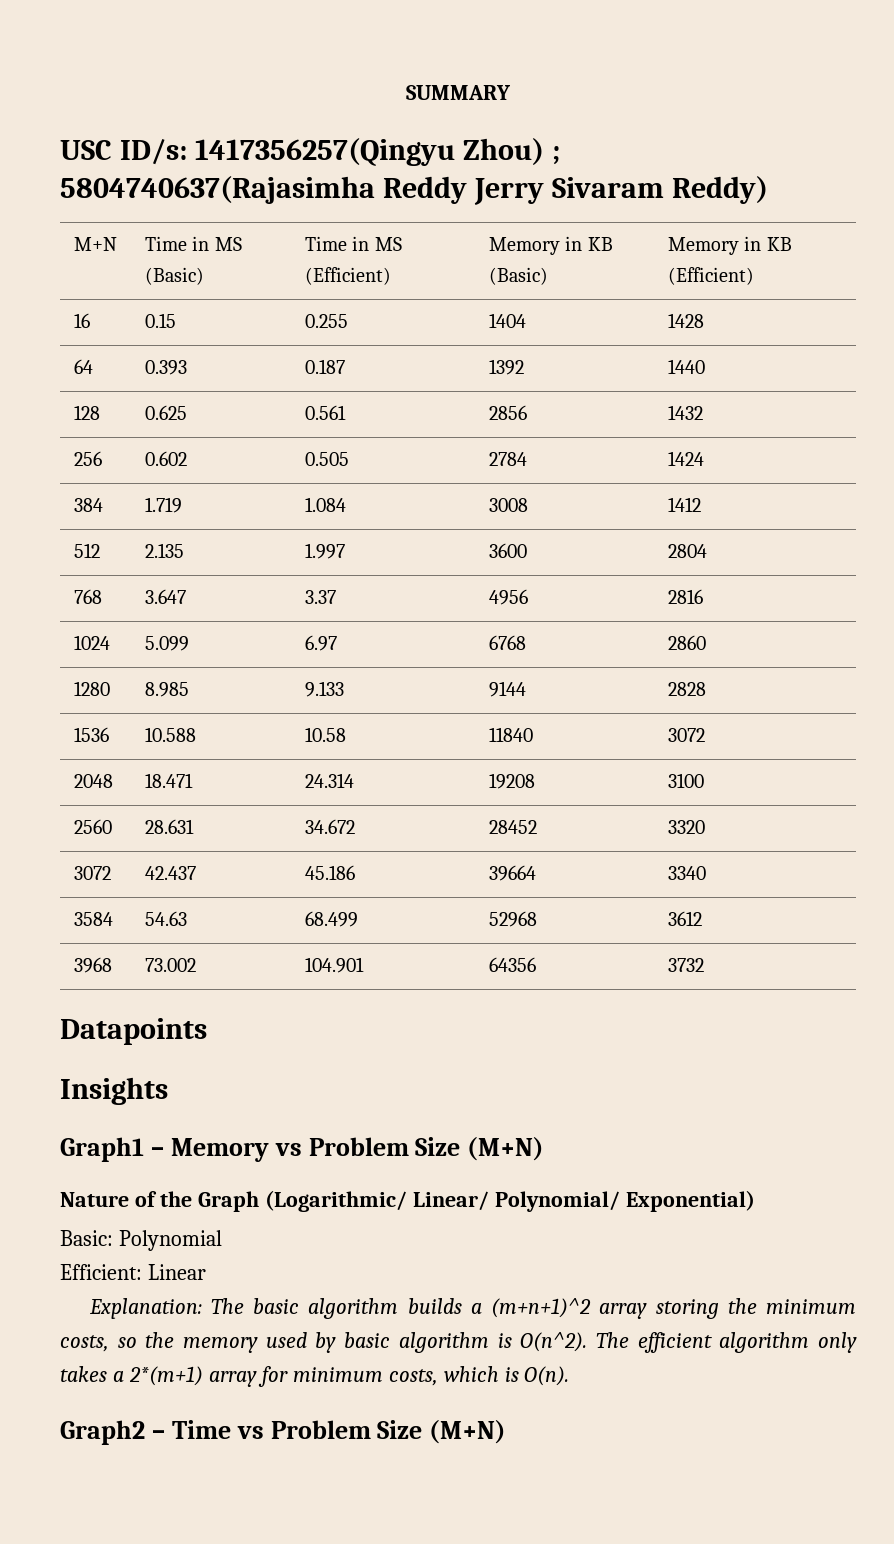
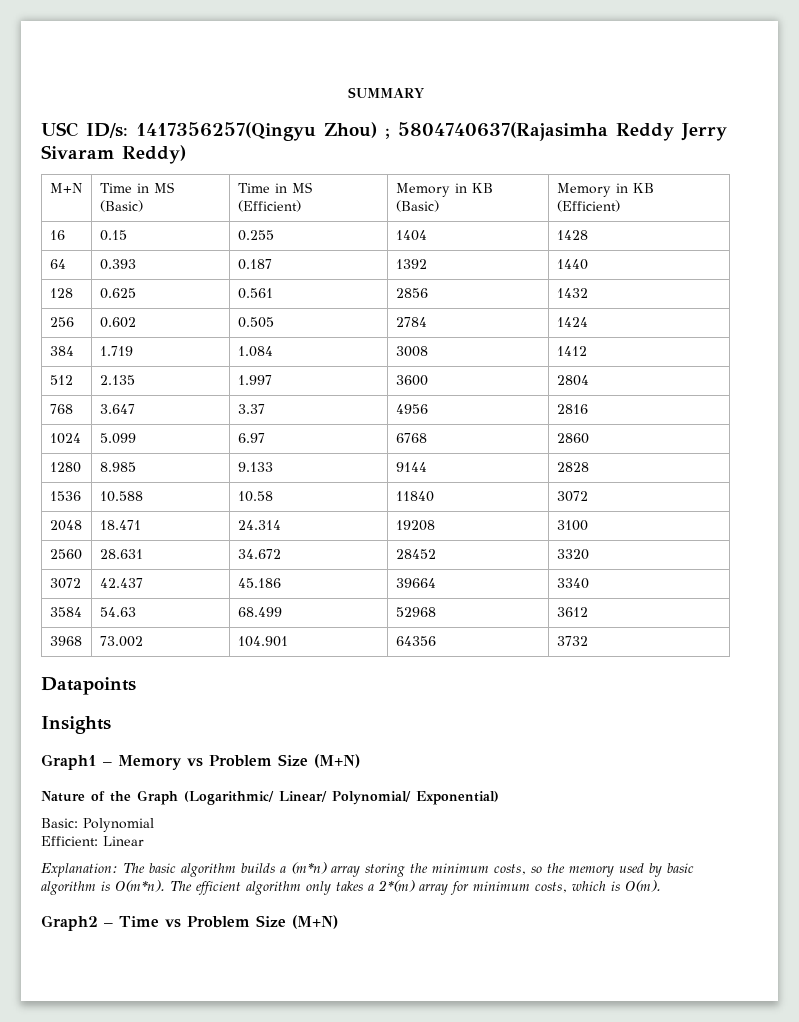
[491,1298,592,1318] (m+n+1)^2 -> [291,862,327,874] (m*n)
[520,1332,588,1352] O(n^2). -> [115,880,165,892] O(m*n).
[128,1366,203,1386] 2*(m+1) -> [378,880,415,892] 2*(m)
[524,1366,570,1386] O(n). -> [625,880,661,892] O(m).

